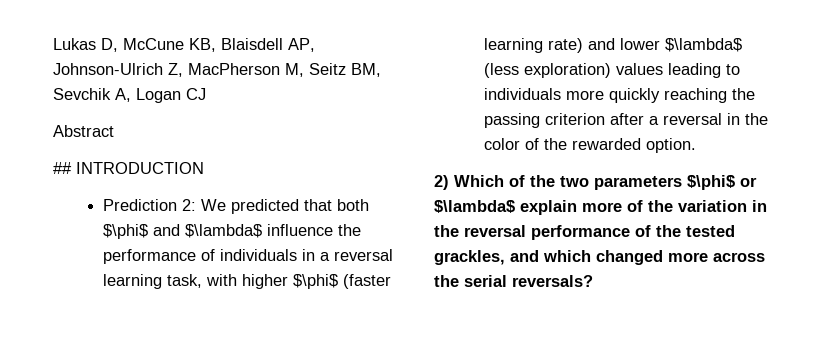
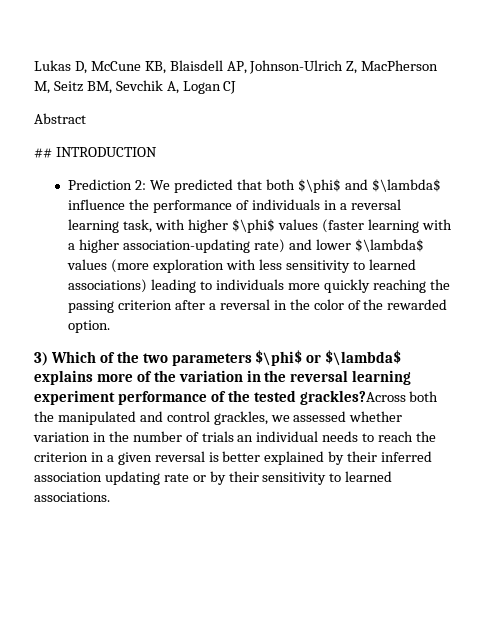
(339, 281) none -> [277,219,318,230] values
[548,38,743,53] [484,63,664,78] rate) and lower $\lambda$ (less exploration) values -> [421,219,452,230] [68,239,424,253] [67,259,416,273] [68,279,148,293] with a higher association-updating rate) and lower $\lambda$ values (more exploration with less sensitivity to learned associations)
[434,175,449,190] 2) -> [34,352,48,366] 3)
[520,200,577,215] explain -> [34,370,93,385] explains
(526, 231) none -> [352,370,412,385] [34,390,115,405] learning experiment
[434,250,765,265] [434,275,593,287] grackles, and which changed more across the serial reversals? -> [299,390,439,405] [34,411,403,425] [33,431,437,442] [34,451,433,465] [34,471,393,485] [34,492,110,502] grackles?Across both the manipulated and control grackles, we assessed whether variation in the number of trials an individual needs to reach the criterion in a given reversal is better explained by their inferred association updating rate or by their sensitivity to learned associations.

